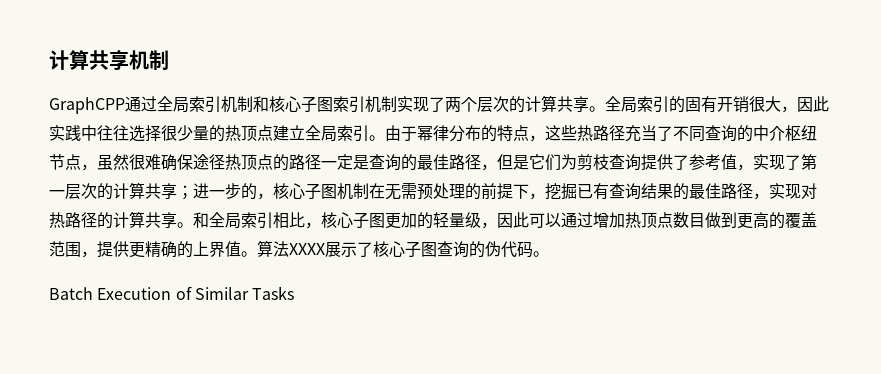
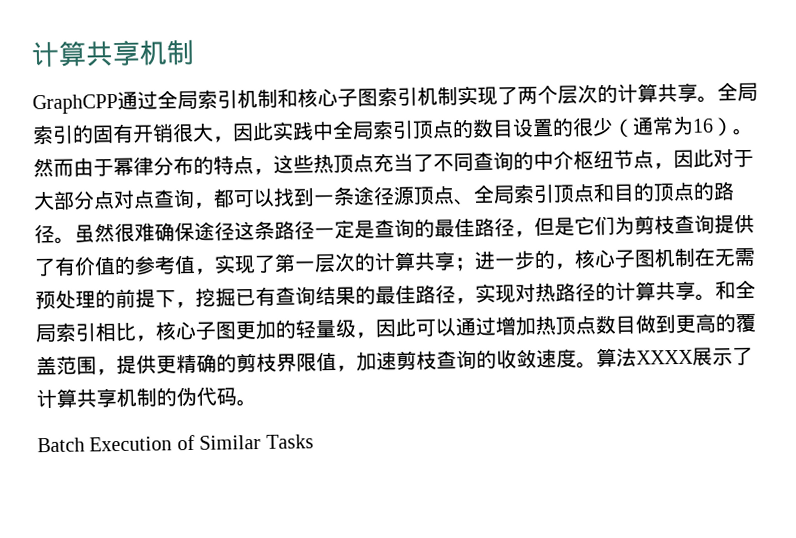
[97,125,385,142] 往往选择很少量的热顶点建立全局索引。 -> [332,115,754,140] [33,157,74,178] 全局索引顶点的数目设置的很少（通常为16）。然而
[593,125,625,141] 路径 -> [333,153,374,173] 顶点
(97, 167) none -> [673,148,754,169] [33,181,735,211] [34,223,75,244] 因此对于大部分点对点查询，都可以找到一条途径源顶点、全局索引顶点和目的顶点的路径。
[225,154,289,171] 热顶点的 -> [234,220,275,241] 这条
(689, 162) none -> [54,255,136,276] 有价值的
[193,241,241,257] 上界值 -> [236,348,577,373] 剪枝界限值，加速剪枝查询的收敛速度
[373,241,469,258] 核心子图查询 -> [36,387,157,409] 计算共享机制

